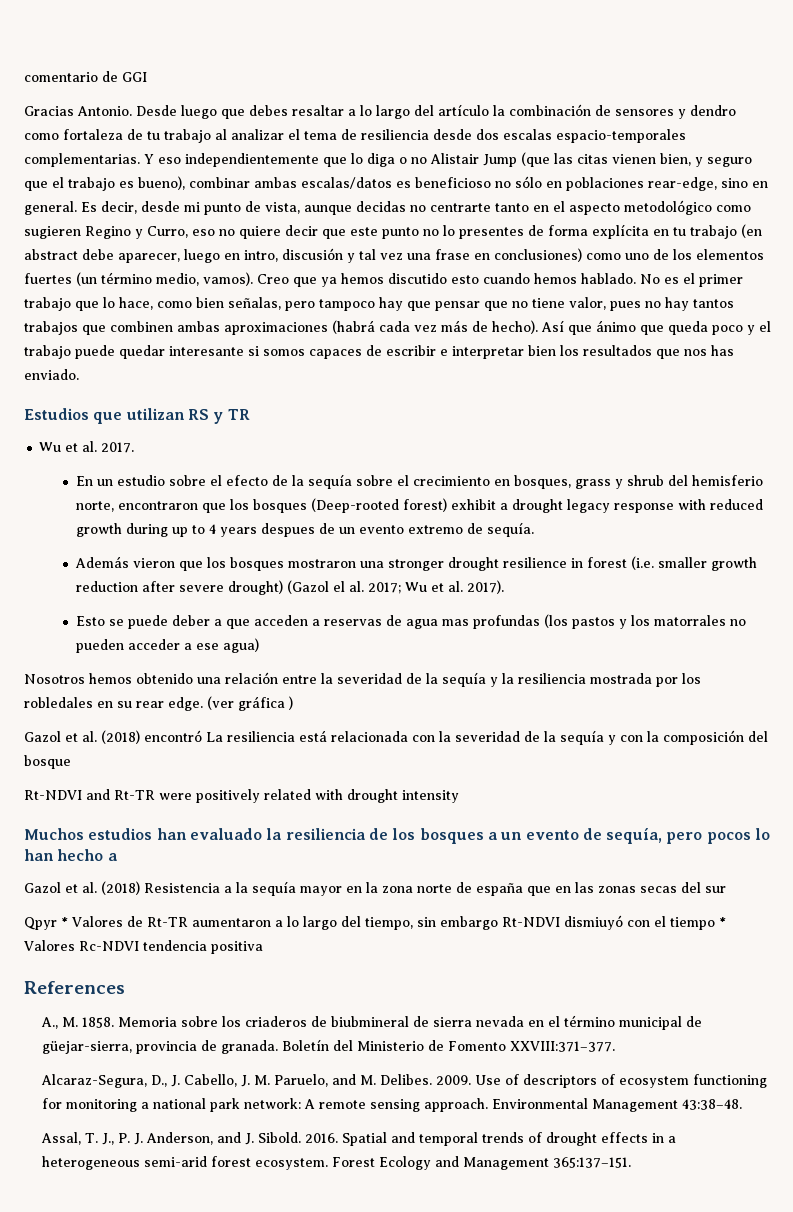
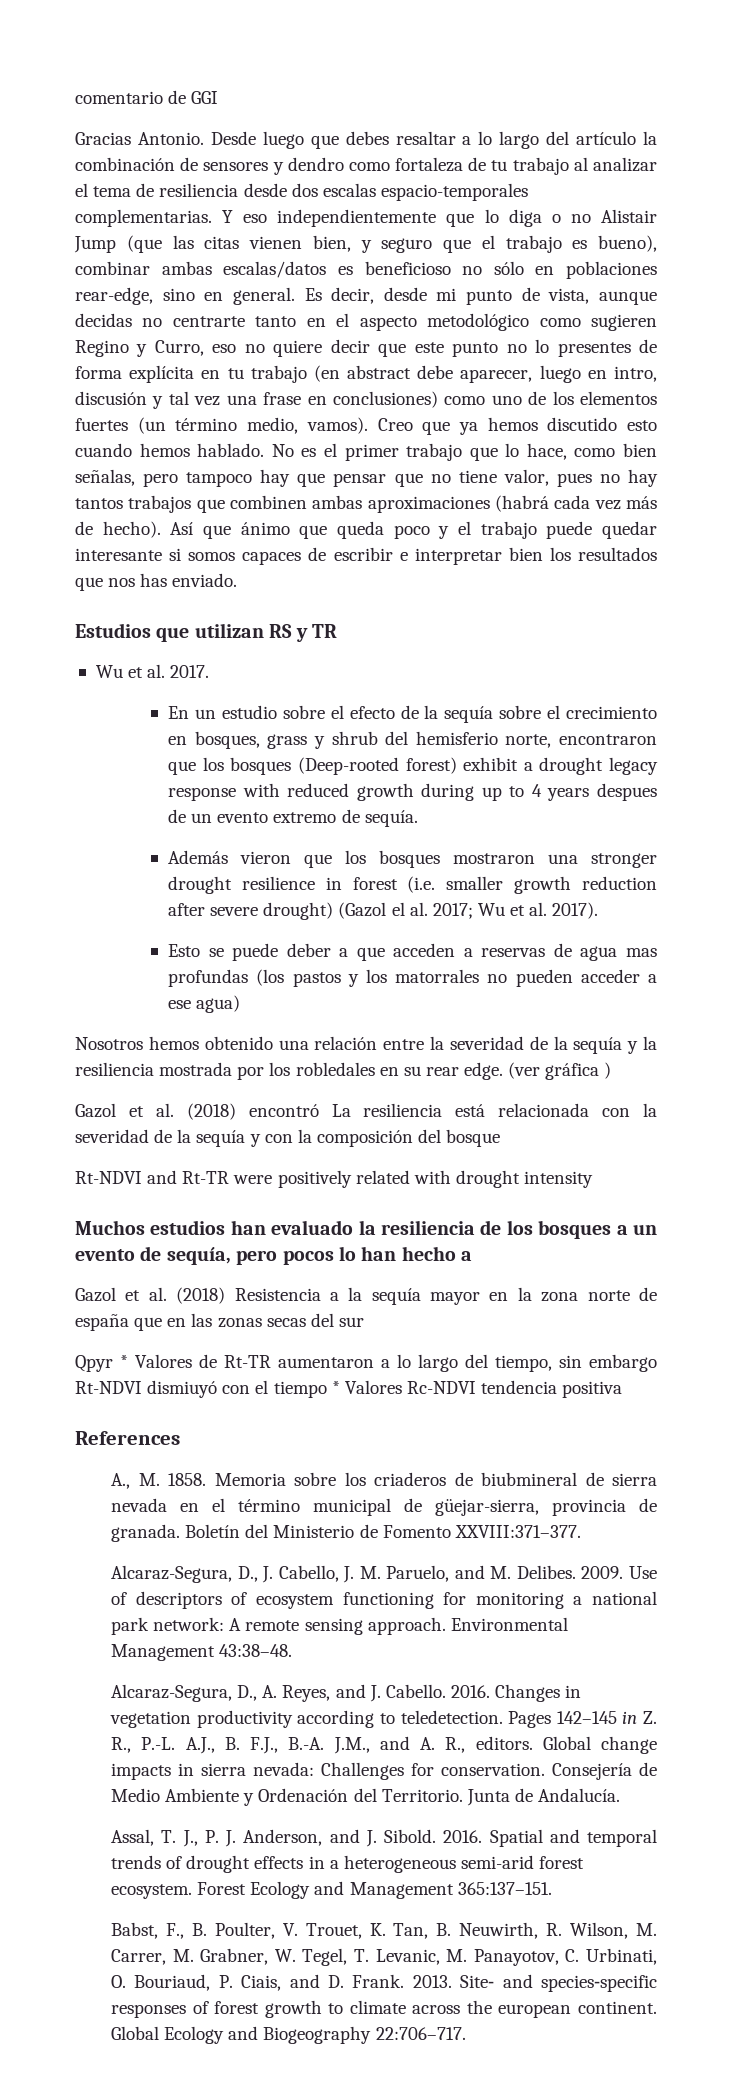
(743, 1104) none -> [111,1684,582,1702] [110,1710,658,1728] [111,1736,657,1754] [111,1762,658,1780] [111,1788,621,1806] // Alcaraz-Segura, D., A. Reyes, and J. Cabello. 2016. Changes in vegetation productivity according to teledetection. Pages 142–145 in Z. R., P.-L. A.J., B. F.J., B.-A. J.M., and A. R., editors. Global change impacts in sierra nevada: Challenges for conservation. Consejería de Medio Ambiente y Ordenación del Territorio. Junta de Andalucía.
(632, 1162) none -> [111,1922,657,1939] [111,1948,657,1966] [111,1974,657,1992] [111,2000,658,2018] [111,2026,466,2044] // Babst, F., B. Poulter, V. Trouet, K. Tan, B. Neuwirth, R. Wilson, M. Carrer, M. Grabner, W. Tegel, T. Levanic, M. Panayotov, C. Urbinati, O. Bouriaud, P. Ciais, and D. Frank. 2013. Site‐ and species‐specific responses of forest growth to climate across the european continent. Global Ecology and Biogeography 22:706–717.

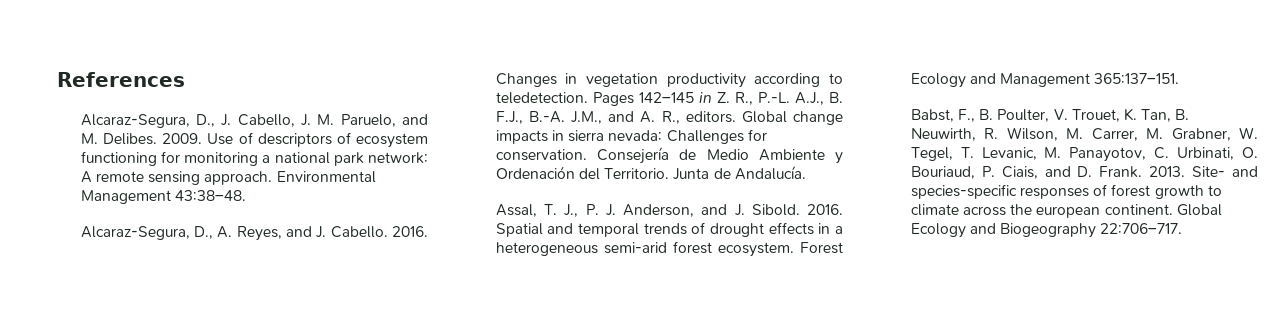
[75,90,219,104] [75,131,658,149] [75,157,657,175] [75,183,528,201] [75,209,658,227] [74,235,657,253] [75,261,657,279] [75,287,657,305] [75,313,658,331] [75,339,657,357] [75,365,657,383] [75,391,657,409] [75,417,657,435] [75,443,657,461] [75,469,658,487] [75,495,657,513] [75,521,657,539] [75,547,658,565] [75,573,238,591] [75,623,337,642] [95,664,210,678] [168,705,658,723] [168,731,657,749] [168,757,658,775] [168,783,658,801] [168,809,418,827] [168,850,657,868] [168,876,657,894] [168,902,599,920] [168,943,658,961] [168,969,657,987] [168,995,241,1013] [75,1036,657,1054] [75,1062,612,1080] [75,1103,657,1120] [75,1129,501,1147] [75,1170,594,1188] [75,1220,657,1239] [75,1246,473,1265] [75,1287,657,1305] [75,1313,364,1331] [75,1354,657,1372] [75,1380,623,1398] [75,1431,180,1445] [111,1472,658,1489] [111,1498,658,1516] [111,1524,581,1542] comentario de GGI // Gracias Antonio. Desde luego que debes resaltar a lo largo del artículo la combinación de sensores y dendro como fortaleza de tu trabajo al analizar el tema de resiliencia desde dos escalas espacio-temporales complementarias. Y eso independientemente que lo diga o no Alistair Jump (que las citas vienen bien, y seguro que el trabajo es bueno), combinar ambas escalas/datos es beneficioso no sólo en poblaciones rear-edge, sino en general. Es decir, desde mi punto de vista, aunque decidas no centrarte tanto en el aspecto metodológico como sugieren Regino y Curro, eso no quiere decir que este punto no lo presentes de forma explícita en tu trabajo (en abstract debe aparecer, luego en intro, discusión y tal vez una frase en conclusiones) como uno de los elementos fuertes (un término medio, vamos). Creo que ya hemos discutido esto cuando hemos hablado. No es el primer trabajo que lo hace, como bien señalas, pero tampoco hay que pensar que no tiene valor, pues no hay tantos trabajos que combinen ambas aproximaciones (habrá cada vez más de hecho). Así que ánimo que queda poco y el trabajo puede quedar interesante si somos capaces de escribir e interpretar bien los resultados que nos has enviado. // Estudios que utilizan RS y TR // Wu et al. 2017. // En un estudio sobre el efecto de la sequía sobre el crecimiento en bosques, grass y shrub del hemisferio norte, encontraron que los bosques (Deep-rooted forest) exhibit a drought legacy response with reduced growth during up to 4 years despues de un evento extremo de sequía. // Además vieron que los bosques mostraron una stronger drought resilience in forest (i.e. smaller growth reduction after severe drought) (Gazol el al. 2017; Wu et al. 2017). // Esto se puede deber a que acceden a reservas de agua mas profundas (los pastos y los matorrales no pueden acceder a ese agua) // Nosotros hemos obtenido una relación entre la severidad de la sequía y la resiliencia mostrada por los robledales en su rear edge. (ver gráfica ) // Gazol et al. (2018) encontró La resiliencia está relacionada con la severidad de la sequía y con la composición del bosque // Rt-NDVI and Rt-TR were positively related with drought intensity // Muchos estudios han evaluado la resiliencia de los bosques a un evento de sequía, pero pocos lo han hecho a // Gazol et al. (2018) Resistencia a la sequía mayor en la zona norte de españa que en las zonas secas del sur // Qpyr * Valores de Rt-TR aumentaron a lo largo del tiempo, sin embargo Rt-NDVI dismiuyó con el tiempo * Valores Rc-NDVI tendencia positiva // References // A., M. 1858. Memoria sobre los criaderos de biubmineral de sierra nevada en el término municipal de güejar-sierra, provincia de granada. Boletín del Ministerio de Fomento XXVIII:371–377. -> [57,72,185,87] References

